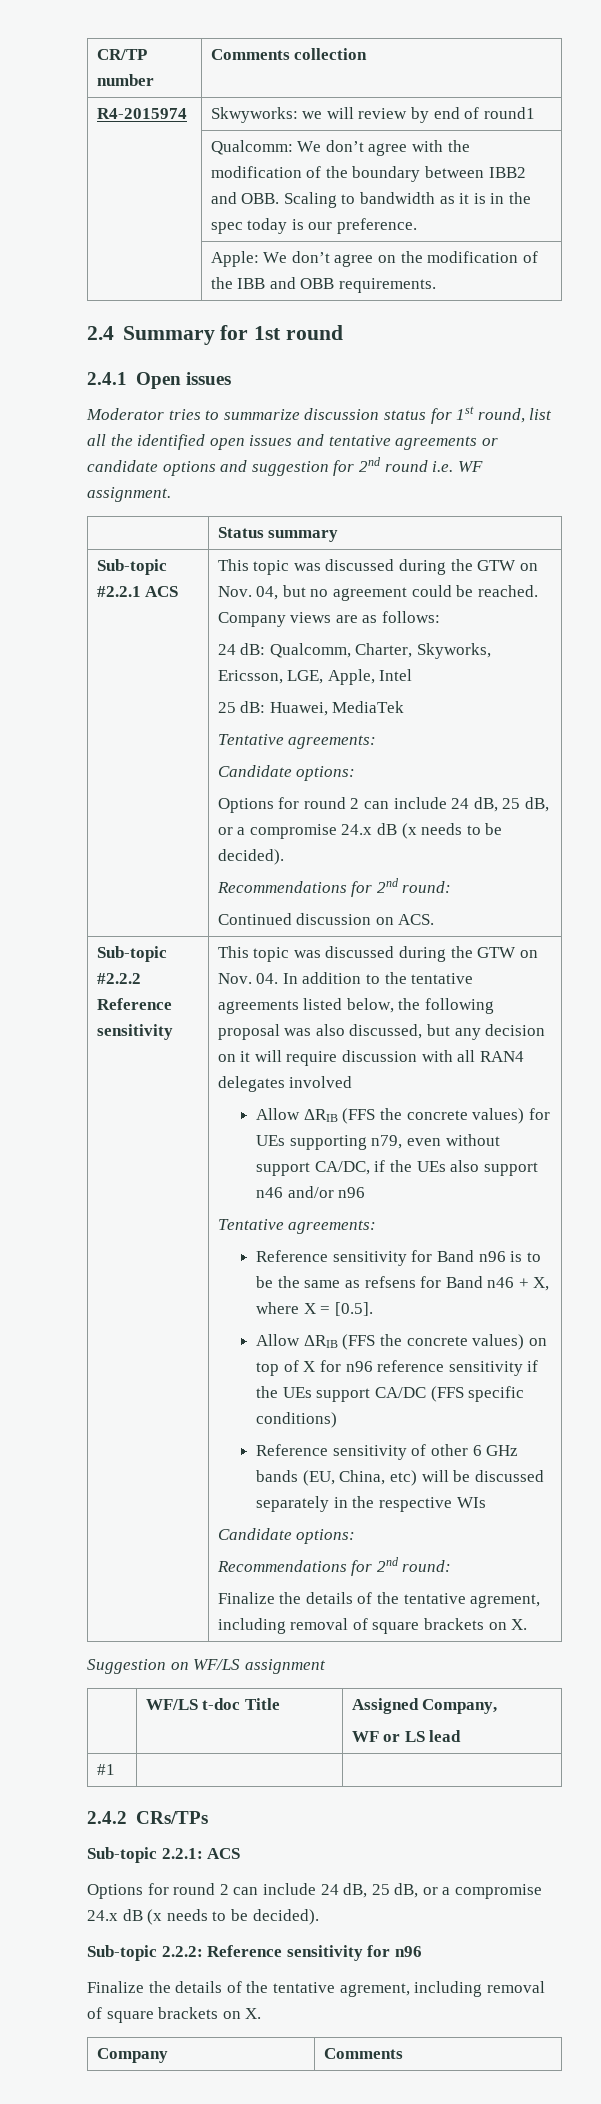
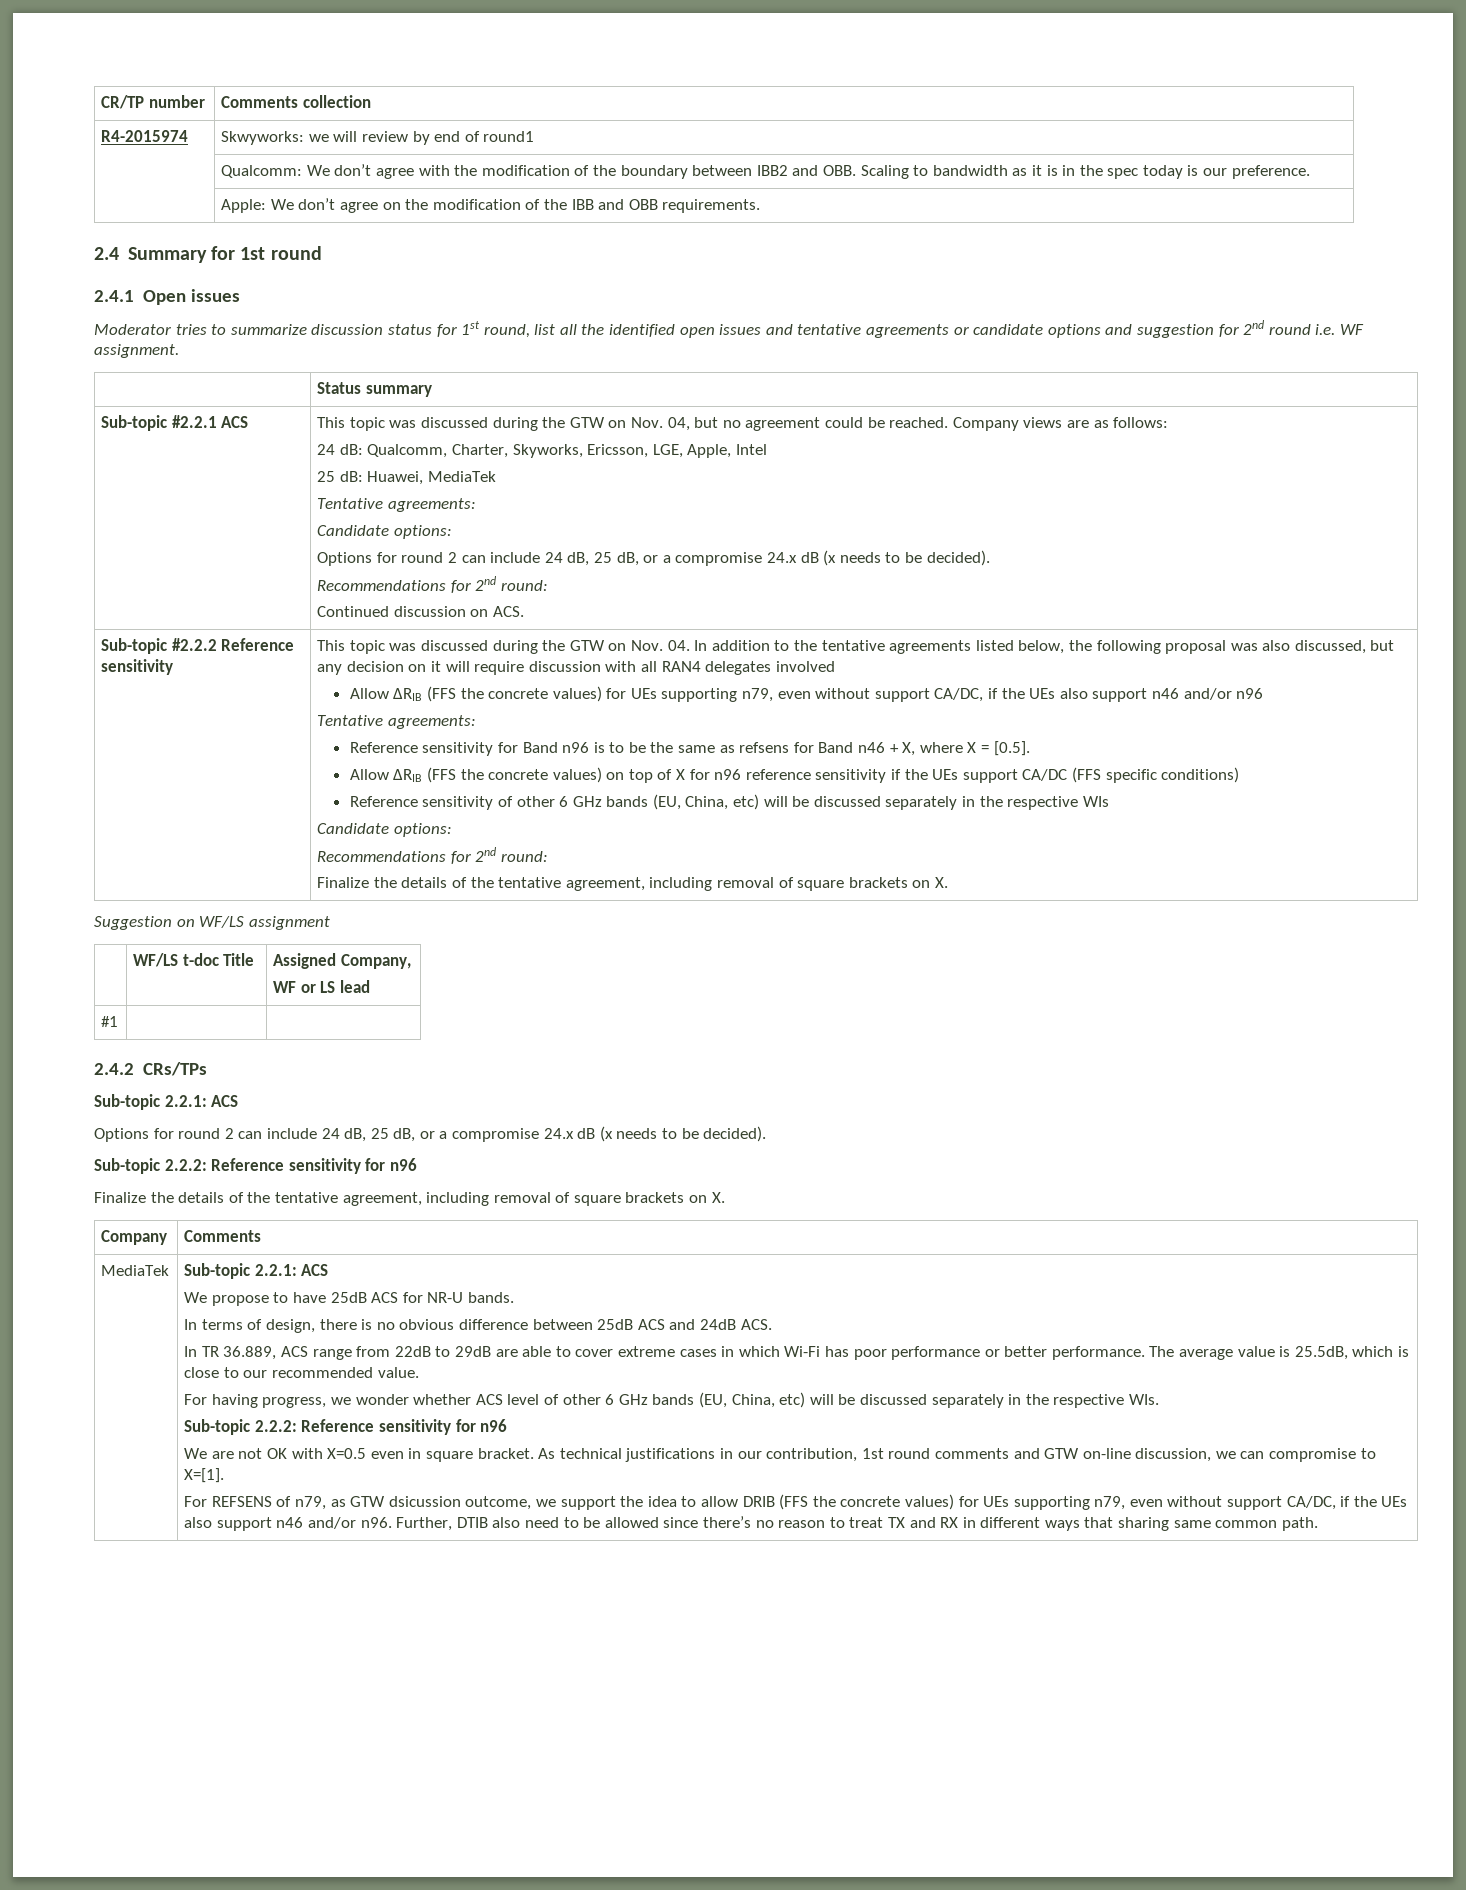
[470,1594,541,1608] agrement, -> [565,877,645,891] agreement,
[339,1983,410,1997] agrement, -> [342,1192,422,1206] agreement,
(403, 2053) none -> [101,1265,170,1276] [184,1263,329,1279] [184,1292,515,1306] [184,1319,772,1333] [184,1346,1410,1360] [184,1367,419,1378] [184,1392,1159,1408] [184,1419,508,1435] [184,1448,1376,1462] [184,1468,225,1483] [184,1494,1408,1510] [184,1516,1318,1531] // MediaTek | Sub-topic 2.2.1: ACS // We propose to have 25dB ACS for NR-U bands. // In terms of design, there is no obvious difference between 25dB ACS and 24dB ACS. // In TR 36.889, ACS range from 22dB to 29dB are able to cover extreme cases in which Wi-Fi has poor performance or better performance. The average value is 25.5dB, which is close to our recommended value. // For having progress, we wonder whether ACS level of other 6 GHz bands (EU, China, etc) will be discussed separately in the respective WIs. // Sub-topic 2.2.2: Reference sensitivity for n96 // We are not OK with X=0.5 even in square bracket. As technical justifications in our contribution, 1st round comments and GTW on-line discussion, we can compromise to X=[1]. // For REFSENS of n79, as GTW dsicussion outcome, we support the idea to allow DRIB (FFS the concrete values) for UEs supporting n79, even without support CA/DC, if the UEs also support n46 and/or n96. Further, DTIB also need to be allowed since there’s no reason to treat TX and RX in different ways that sharing same common path.

